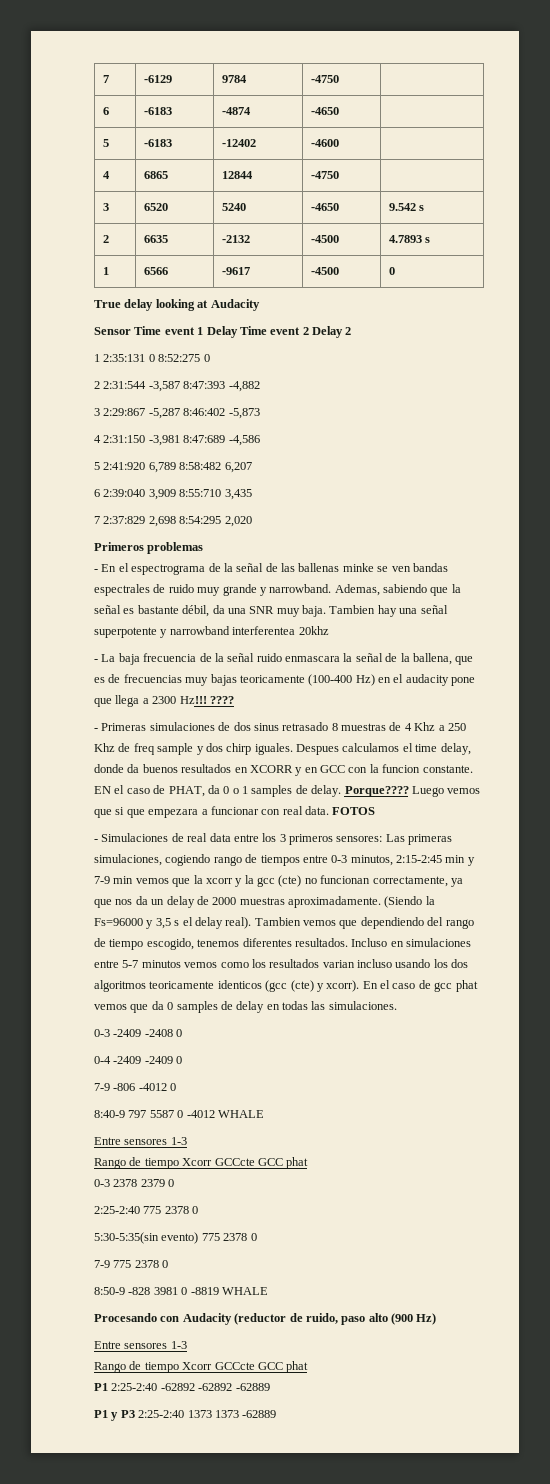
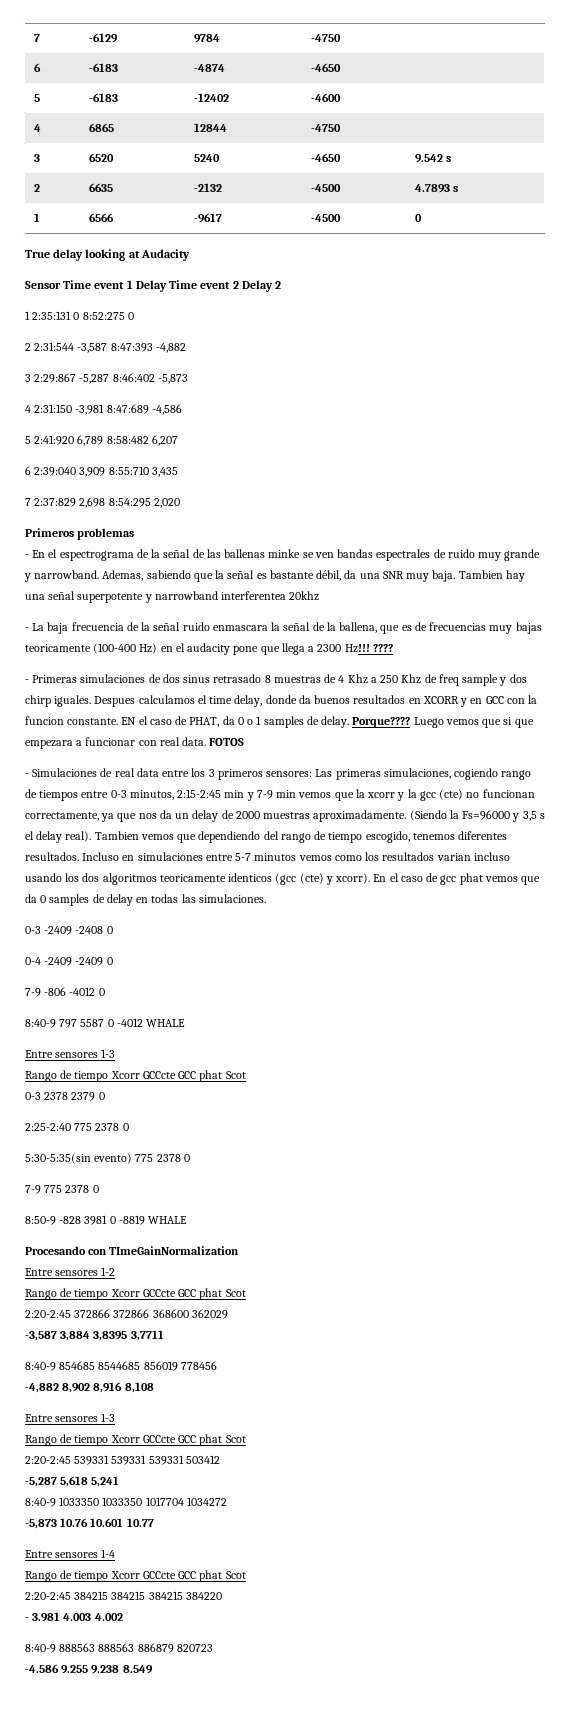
(309, 1163) none -> [225,1071,246,1079] Scot
[182,1313,437,1325] Audacity (reductor de ruido, paso alto (900 Hz) -> [109,1246,240,1255] [25,1267,116,1276] [25,1288,246,1300] [25,1309,228,1319] [25,1330,164,1341] [25,1361,217,1371] [25,1382,154,1393] TImeGainNormalization // Entre sensores 1-2 // Rango de tiempo Xcorr GCCcte GCC phat Scot // 2:20-2:45 372866 372866 368600 362029 // -3,587 3,884 3,8395 3,7711 // 8:40-9 854685 8544685 856019 778456 // -4,882 8,902 8,916 8,108
[94,1383,270,1391] [94,1410,277,1421] // P1 2:25-2:40 -62892 -62892 -62889 // P1 y P3 2:25-2:40 1373 1373 -62889 -> [225,1435,246,1443] [25,1455,220,1465] [25,1476,120,1487] [25,1497,227,1507] [25,1518,154,1529] [25,1549,116,1558] [25,1570,246,1582] [25,1591,222,1600] [25,1612,123,1622] [25,1643,213,1653] [25,1664,153,1674] Scot // 2:20-2:45 539331 539331 539331 503412 // -5,287 5,618 5,241 // 8:40-9 1033350 1033350 1017704 1034272 // -5,873 10.76 10.601 10.77 // Entre sensores 1-4 // Rango de tiempo Xcorr GCCcte GCC phat Scot // 2:20-2:45 384215 384215 384215 384220 // - 3.981 4.003 4.002 // 8:40-9 888563 888563 886879 820723 // -4.586 9.255 9.238 8.549

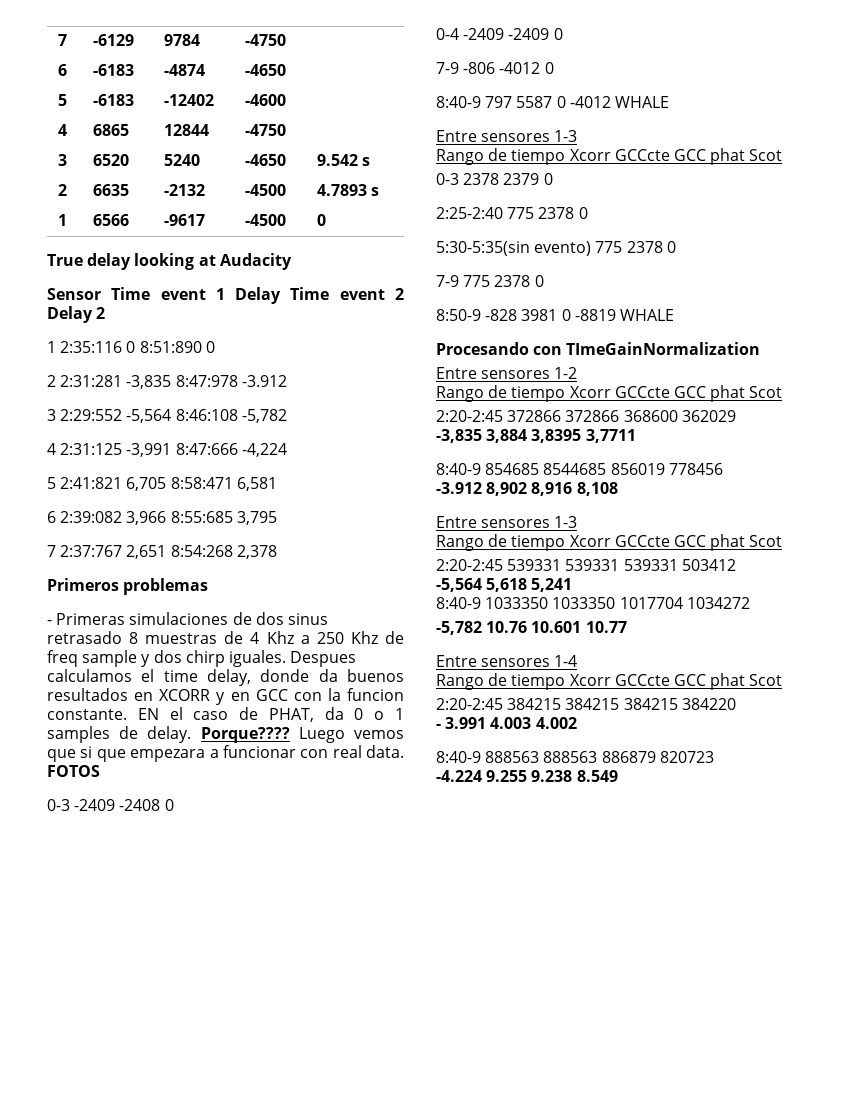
[32,311,125,320] 2:35:131 0 8:52:275 -> [60,341,202,353] 2:35:116 0 8:51:890
[34,342,186,353] [25,373,188,384] [25,404,182,415] [25,435,178,446] [25,466,178,477] [25,497,180,508] [25,528,135,540] [25,549,541,561] [24,570,525,582] [25,591,320,603] [25,622,542,634] [25,643,393,655] 2:31:544 -3,587 8:47:393 -4,882 // 3 2:29:867 -5,287 8:46:402 -5,873 // 4 2:31:150 -3,981 8:47:689 -4,586 // 5 2:41:920 6,789 8:58:482 6,207 // 6 2:39:040 3,909 8:55:710 3,435 // 7 2:37:829 2,698 8:54:295 2,020 // Primeros problemas // - En el espectrograma de la señal de las ballenas minke se ven bandas espectrales de ruido muy grande y narrowband. Ademas, sabiendo que la señal es bastante débil, da una SNR muy baja. Tambien hay una señal superpotente y narrowband interferentea 20khz // - La baja frecuencia de la señal ruido enmascara la señal de la ballena, que es de frecuencias muy bajas teoricamente (100-400 Hz) en el audacity pone que llega a 2300 Hz!!! ???? -> [60,375,287,389] [47,409,287,423] [47,443,287,457] [47,477,277,491] [47,511,277,525] [47,545,277,559] [47,578,209,595] 2:31:281 -3,835 8:47:978 -3.912 // 3 2:29:552 -5,564 8:46:108 -5,782 // 4 2:31:125 -3,991 8:47:666 -4,224 // 5 2:41:821 6,705 8:58:471 6,581 // 6 2:39:082 3,966 8:55:685 3,795 // 7 2:37:767 2,651 8:54:268 2,378 // Primeros problemas
[25,768,532,780] [25,789,535,801] [25,810,545,822] [25,831,508,843] [25,852,510,861] [25,873,541,885] [25,894,266,906] // - Simulaciones de real data entre los 3 primeros sensores: Las primeras simulaciones, cogiendo rango de tiempos entre 0-3 minutos, 2:15-2:45 min y 7-9 min vemos que la xcorr y la gcc (cte) no funcionan correctamente, ya que nos da un delay de 2000 muestras aproximadamente. (Siendo la Fs=96000 y 3,5 s el delay real). Tambien vemos que dependiendo del rango de tiempo escogido, tenemos diferentes resultados. Incluso en simulaciones entre 5-7 minutos vemos como los resultados varian incluso usando los dos algoritmos teoricamente identicos (gcc (cte) y xcorr). En el caso de gcc phat vemos que da 0 samples de delay en todas las simulaciones. -> (100, 771) none
[25,1331,57,1341] -3,587 -> [436,429,482,443] -3,835
[25,1383,59,1393] -4,882 -> [436,482,482,494] -3.912
[25,1477,57,1487] -5,287 -> [436,578,482,592] -5,564
[25,1519,57,1529] -5,873 -> [436,621,482,635] -5,782
[32,1612,61,1622] 3.981 -> [445,717,487,729] 3.991
[25,1664,59,1673] -4.586 -> [436,770,482,782] -4.224

